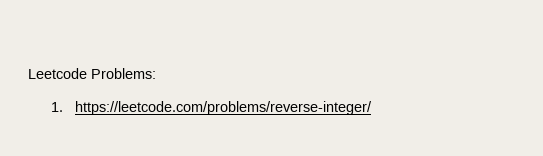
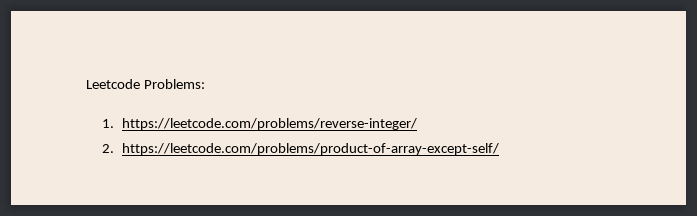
(372, 108) none -> [102,143,499,155] // 2. https://leetcode.com/problems/product-of-array-except-self/

